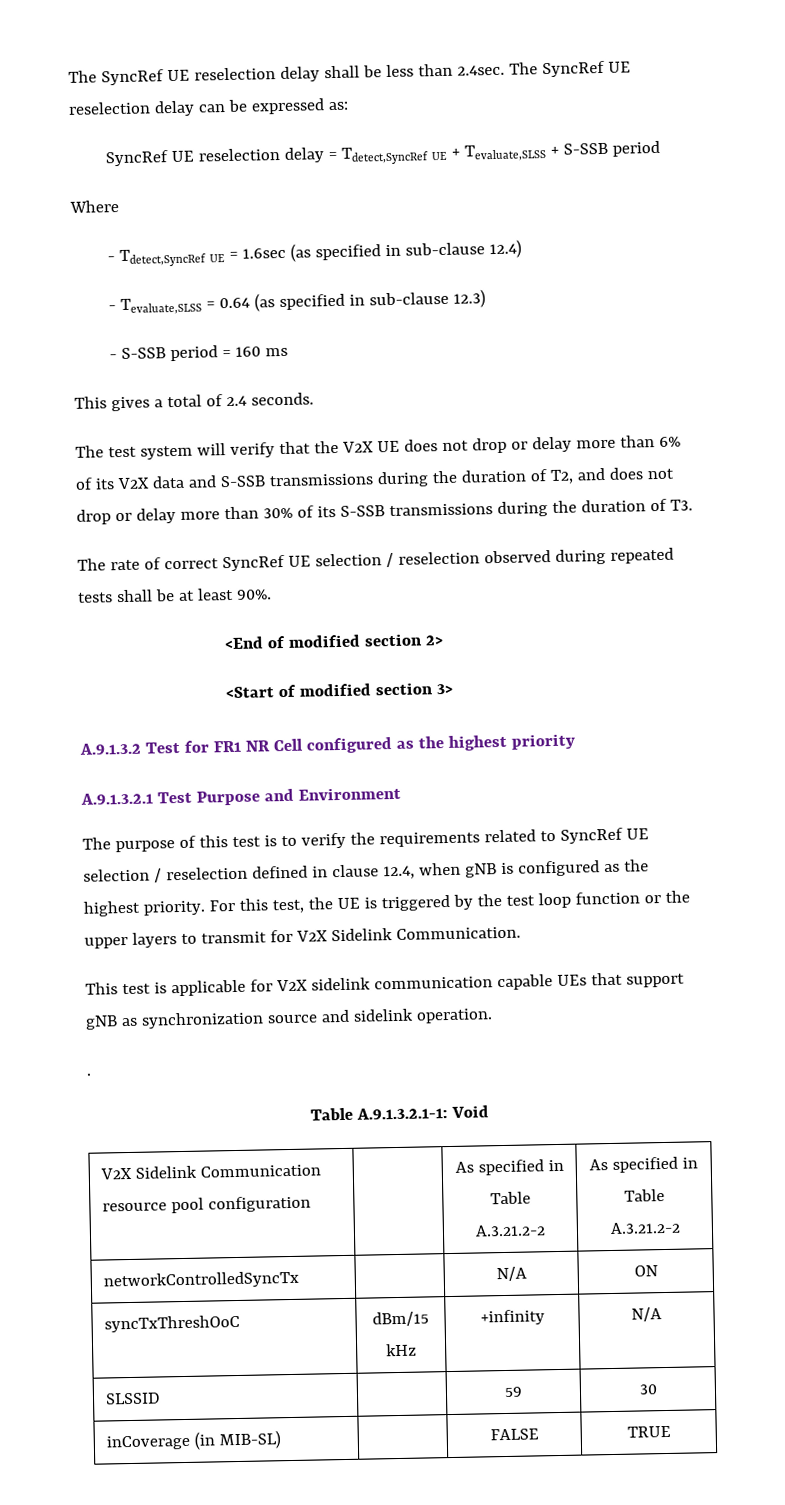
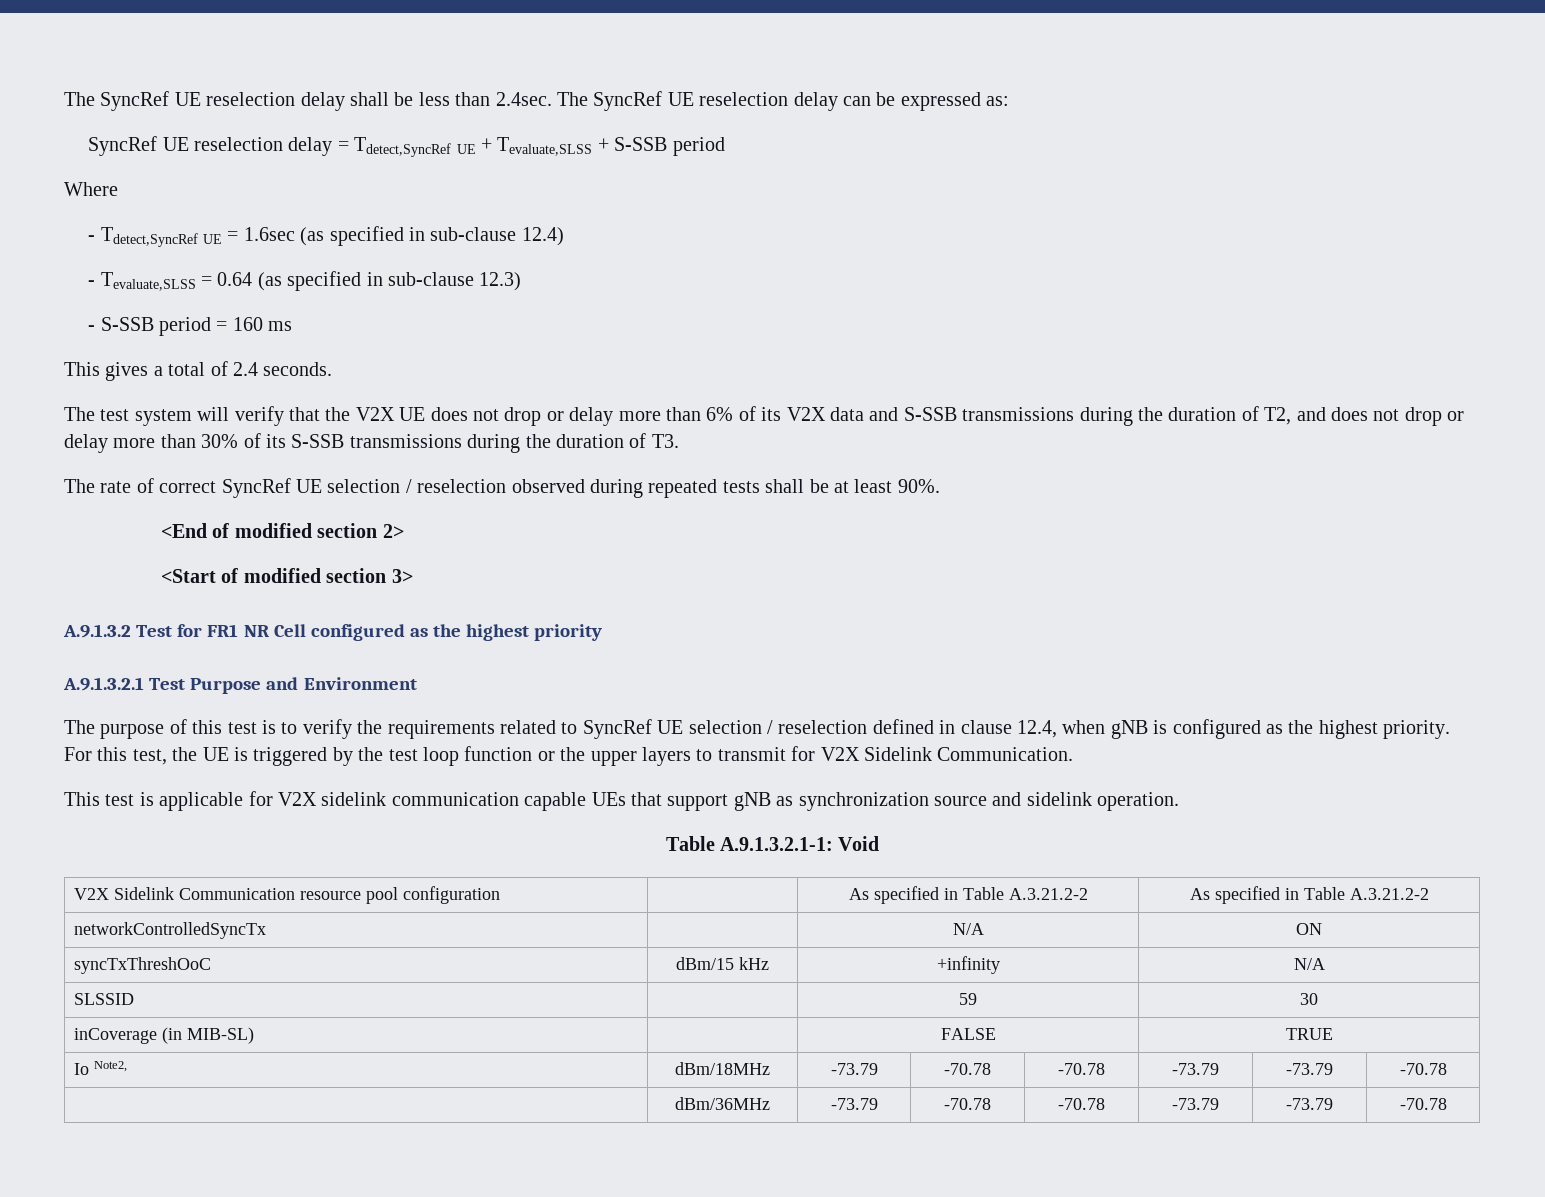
[86,1073,91,1076] // . -> (1180, 801) none
(671, 1431) none -> [74,1061,128,1075] [675,1062,770,1075] [830,1063,878,1075] [944,1063,991,1075] [1058,1063,1105,1075] [1172,1063,1219,1075] [1286,1063,1333,1075] [1399,1063,1447,1075] [675,1097,770,1110] [830,1098,878,1110] [944,1098,991,1110] [1058,1098,1105,1110] [1172,1098,1219,1110] [1286,1098,1333,1110] [1399,1098,1447,1110] // Io Note2, | dBm/18MHz | -73.79 | -70.78 | -70.78 | -73.79 | -73.79 | -70.78 // | dBm/36MHz | -73.79 | -70.78 | -70.78 | -73.79 | -73.79 | -70.78

